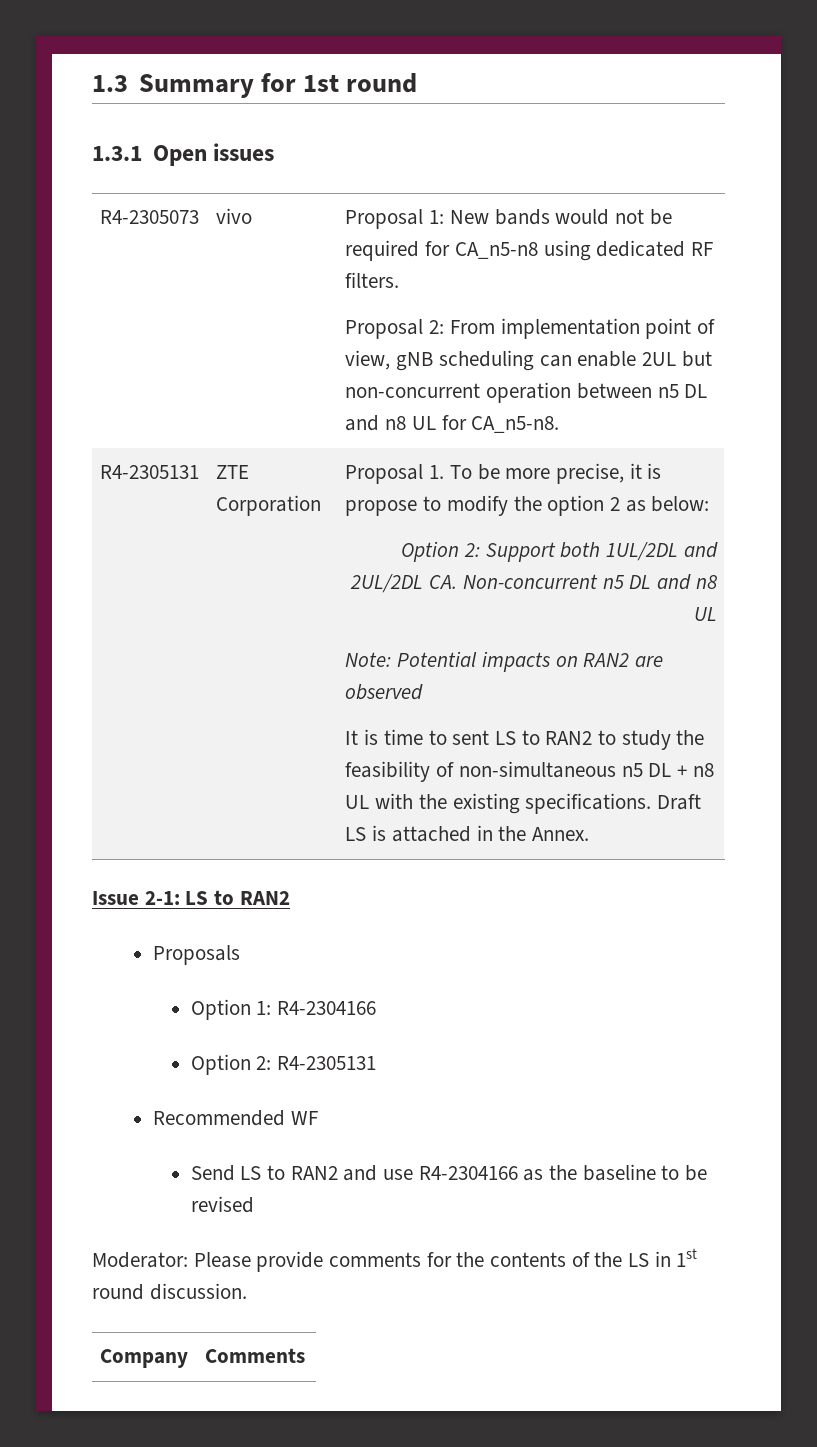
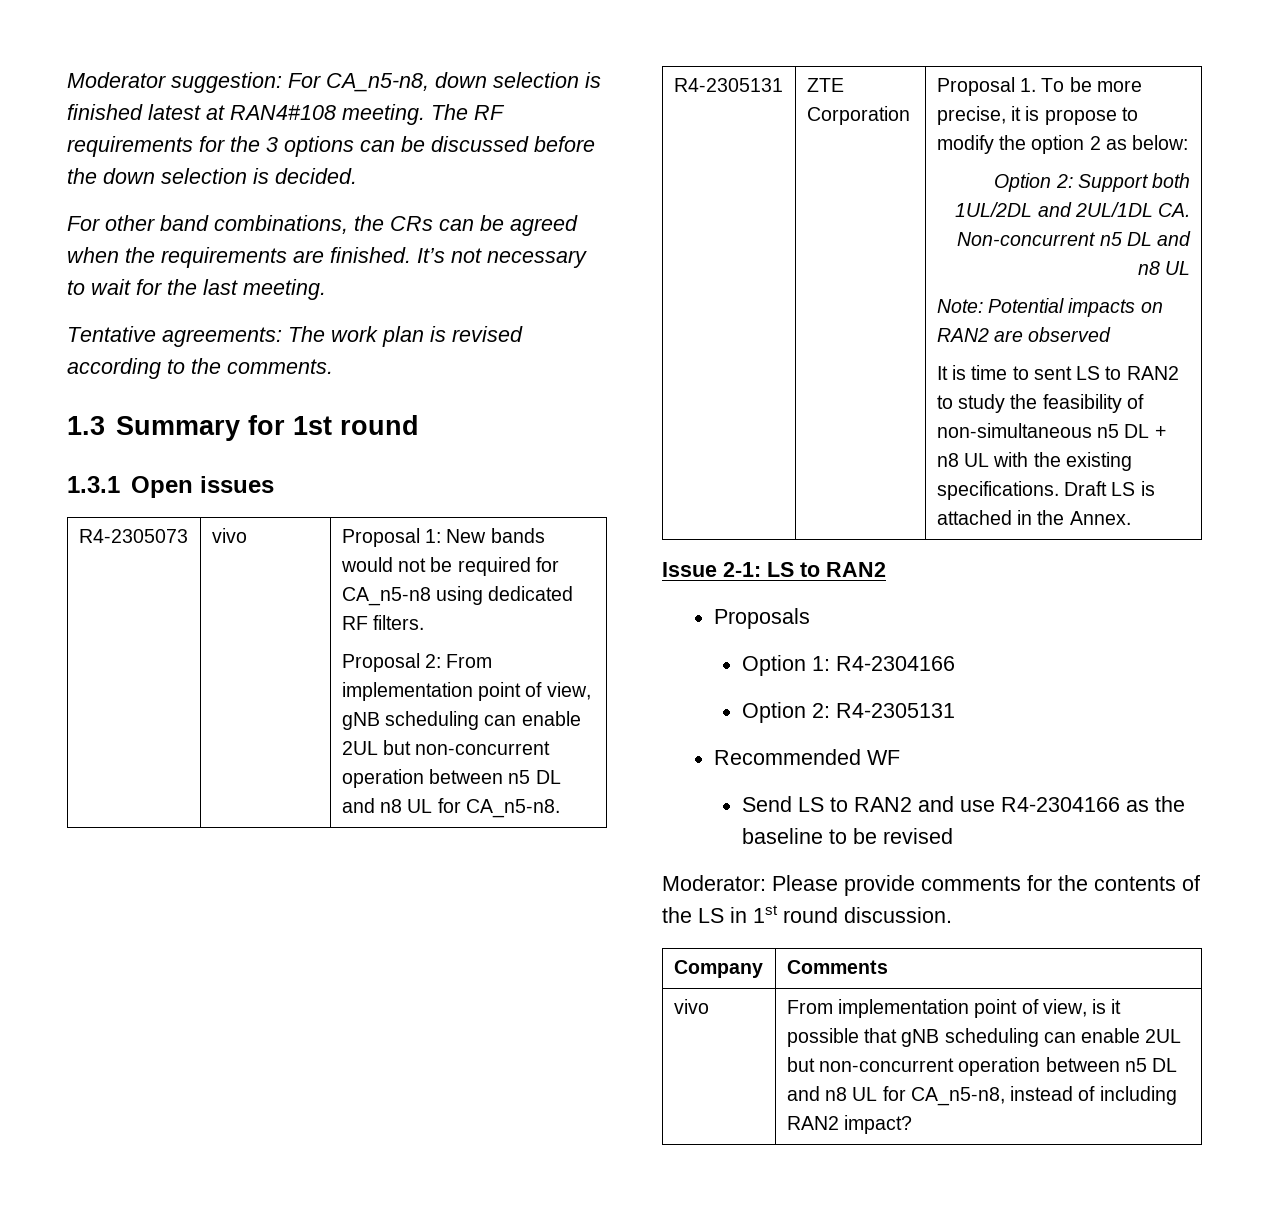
(92, 83) none -> [67,72,601,93] [67,104,505,125] [67,136,595,157] [67,168,357,184] [67,215,578,236] [67,247,587,268] [67,279,326,300] [67,326,523,347] [67,358,333,379] Moderator suggestion: For CA_n5-n8, down selection is finished latest at RAN4#108 meeting. The RF requirements for the 3 options can be discussed before the down selection is decided. // For other band combinations, the CRs can be agreed when the requirements are finished. It’s not necessary to wait for the last meeting. // Tentative agreements: The work plan is revised according to the comments. //
[350,574,424,593] 2UL/2DL -> [1074,202,1153,217] 2UL/1DL
(306, 1355) none -> [673,999,709,1014] [786,999,1122,1018] [786,1028,1182,1047] [786,1057,1178,1076] [786,1086,1177,1106] [786,1115,913,1134] // vivo | From implementation point of view, is it possible that gNB scheduling can enable 2UL but non-concurrent operation between n5 DL and n8 UL for CA_n5-n8, instead of including RAN2 impact?

